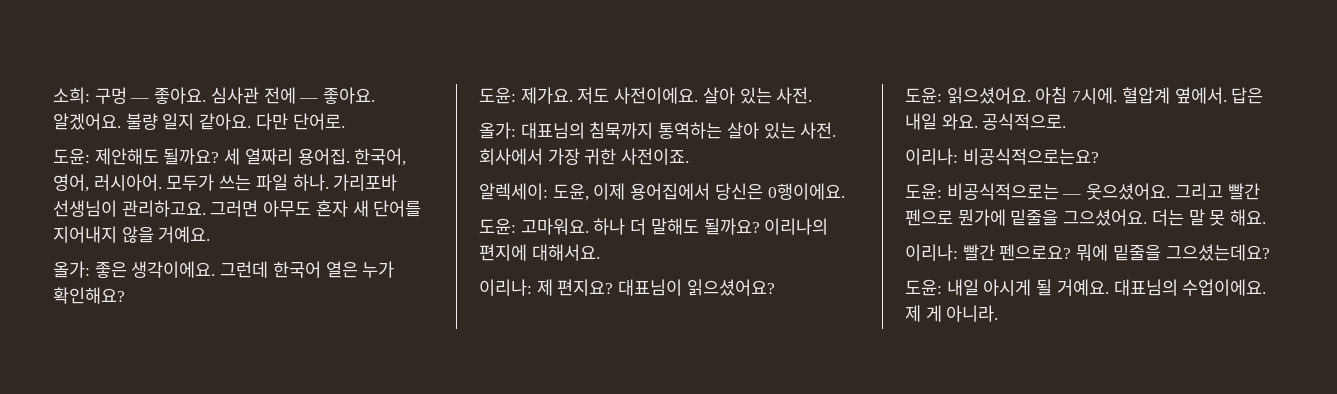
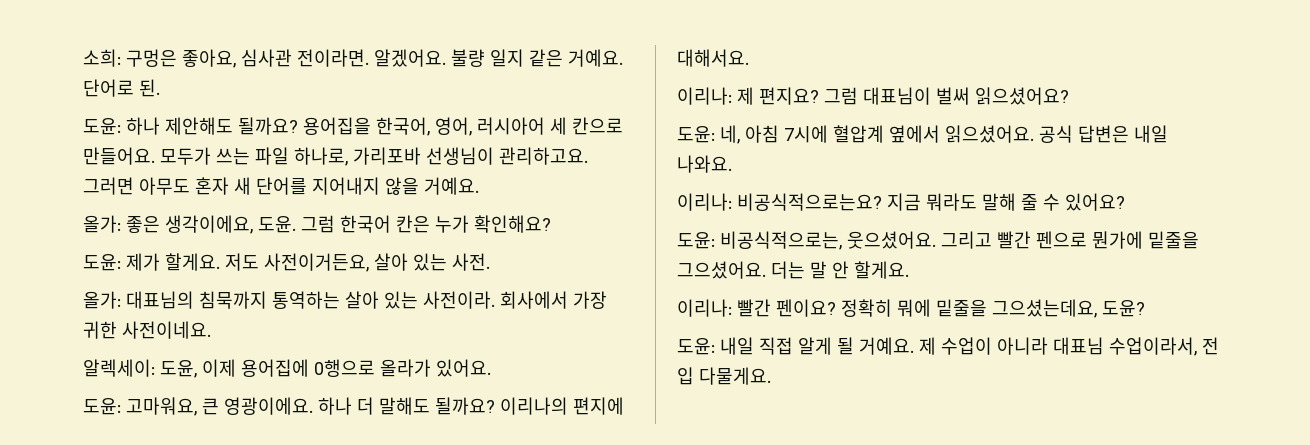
[94,87,376,104] [53,113,345,130] [53,148,90,165] 구멍 — 좋아요. 심사관 전에 — 좋아요. 알겠어요. 불량 일지 같아요. 다만 단어로. // 도윤: -> [126,49,623,68] [83,79,160,97] [83,117,160,135] 구멍은 좋아요, 심사관 전이라면. 알겠어요. 불량 일지 같은 거예요. 단어로 된. // 도윤: 하나
[224,148,407,166] [53,174,162,192] 세 열짜리 용어집. 한국어, 영어, 러시아어. -> [303,117,623,136] [83,147,155,165] 용어집을 한국어, 영어, 러시아어 세 칸으로 만들어요.
[292,174,329,191] 하나. -> [294,147,348,166] 하나로,
[131,261,358,278] 생각이에요. 그런데 한국어 열은 -> [165,215,430,234] 생각이에요, 도윤. 그럼 한국어 칸은
[520,87,699,104] 제가요. 저도 사전이에요. -> [126,253,369,272] 제가 할게요. 저도 사전이거든요,
[800,122,837,139] 사전. -> [423,291,495,309] 사전이라.
[621,148,690,165] 사전이죠. -> [122,321,211,339] 사전이네요.
[630,183,845,200] [479,218,589,235] 용어집에서 당신은 0행이에요. // 도윤: 고마워요. -> [241,359,491,377] [83,397,313,416] 용어집에 0행으로 올라가 있어요. // 도윤: 고마워요, 큰 영광이에요.
[618,279,683,296] 대표님이 -> [824,87,970,105] 그럼 대표님이 벌써
[946,87,1264,104] [905,113,1067,130] [905,148,1099,165] [905,183,1082,200] 읽으셨어요. 아침 7시에. 혈압계 옆에서. 답은 내일 와요. 공식적으로. // 이리나: 비공식적으로는요? // 도윤: 비공식적으로는 — -> [720,125,1168,144] [677,155,732,173] [677,193,1125,211] [677,231,842,250] 네, 아침 7시에 혈압계 옆에서 읽으셨어요. 공식 답변은 내일 나와요. // 이리나: 비공식적으로는요? 지금 뭐라도 말해 줄 수 있어요? // 도윤: 비공식적으로는,
[1209,209,1267,226] 못 해요. -> [832,261,909,279] 안 할게요.
[999,244,1270,261] [905,279,1267,296] [905,305,999,322] 펜으로요? 뭐에 밑줄을 그으셨는데요? // 도윤: 내일 아시게 될 거예요. 대표님의 수업이에요. 제 게 아니라. -> [776,299,1145,318] [677,337,1219,356] [677,367,771,385] 펜이요? 정확히 뭐에 밑줄을 그으셨는데요, 도윤? // 도윤: 내일 직접 알게 될 거예요. 제 수업이 아니라 대표님 수업이라서, 전 입 다물게요.

